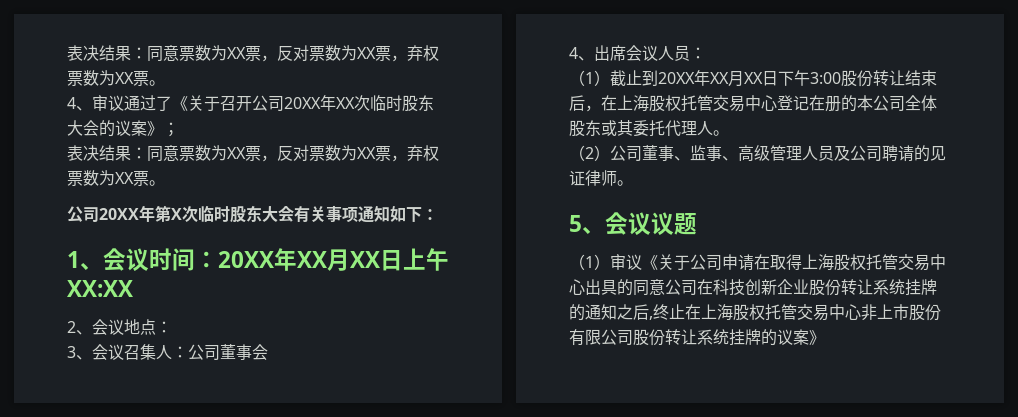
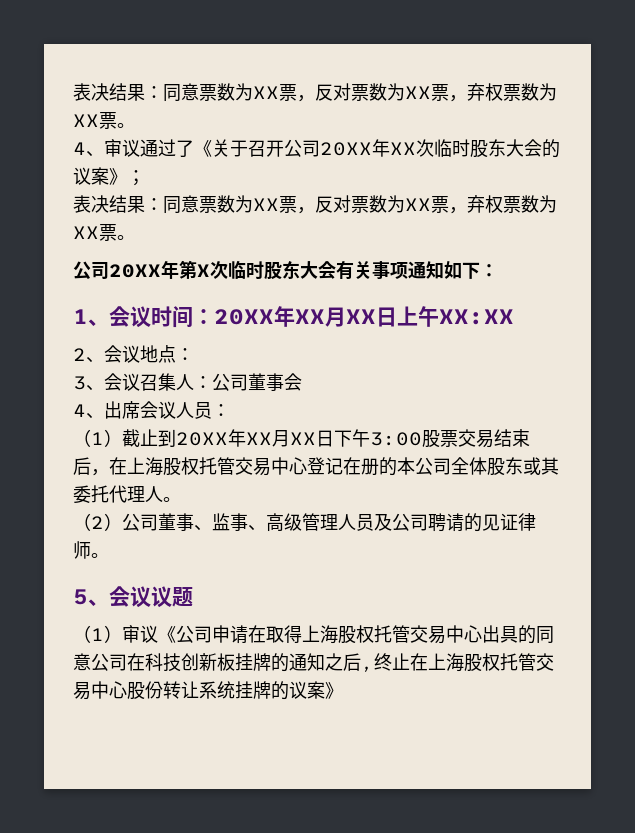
[857,70,905,87] 份转让 -> [440,429,494,448] 票交易
[658,254,690,270] 关于 -> (176, 634) none
[777,279,905,296] 企业股份转让系统 -> [217,653,235,671] 板
[861,304,941,321] [569,329,633,346] 非上市股份有限公司 -> (127, 690) none

